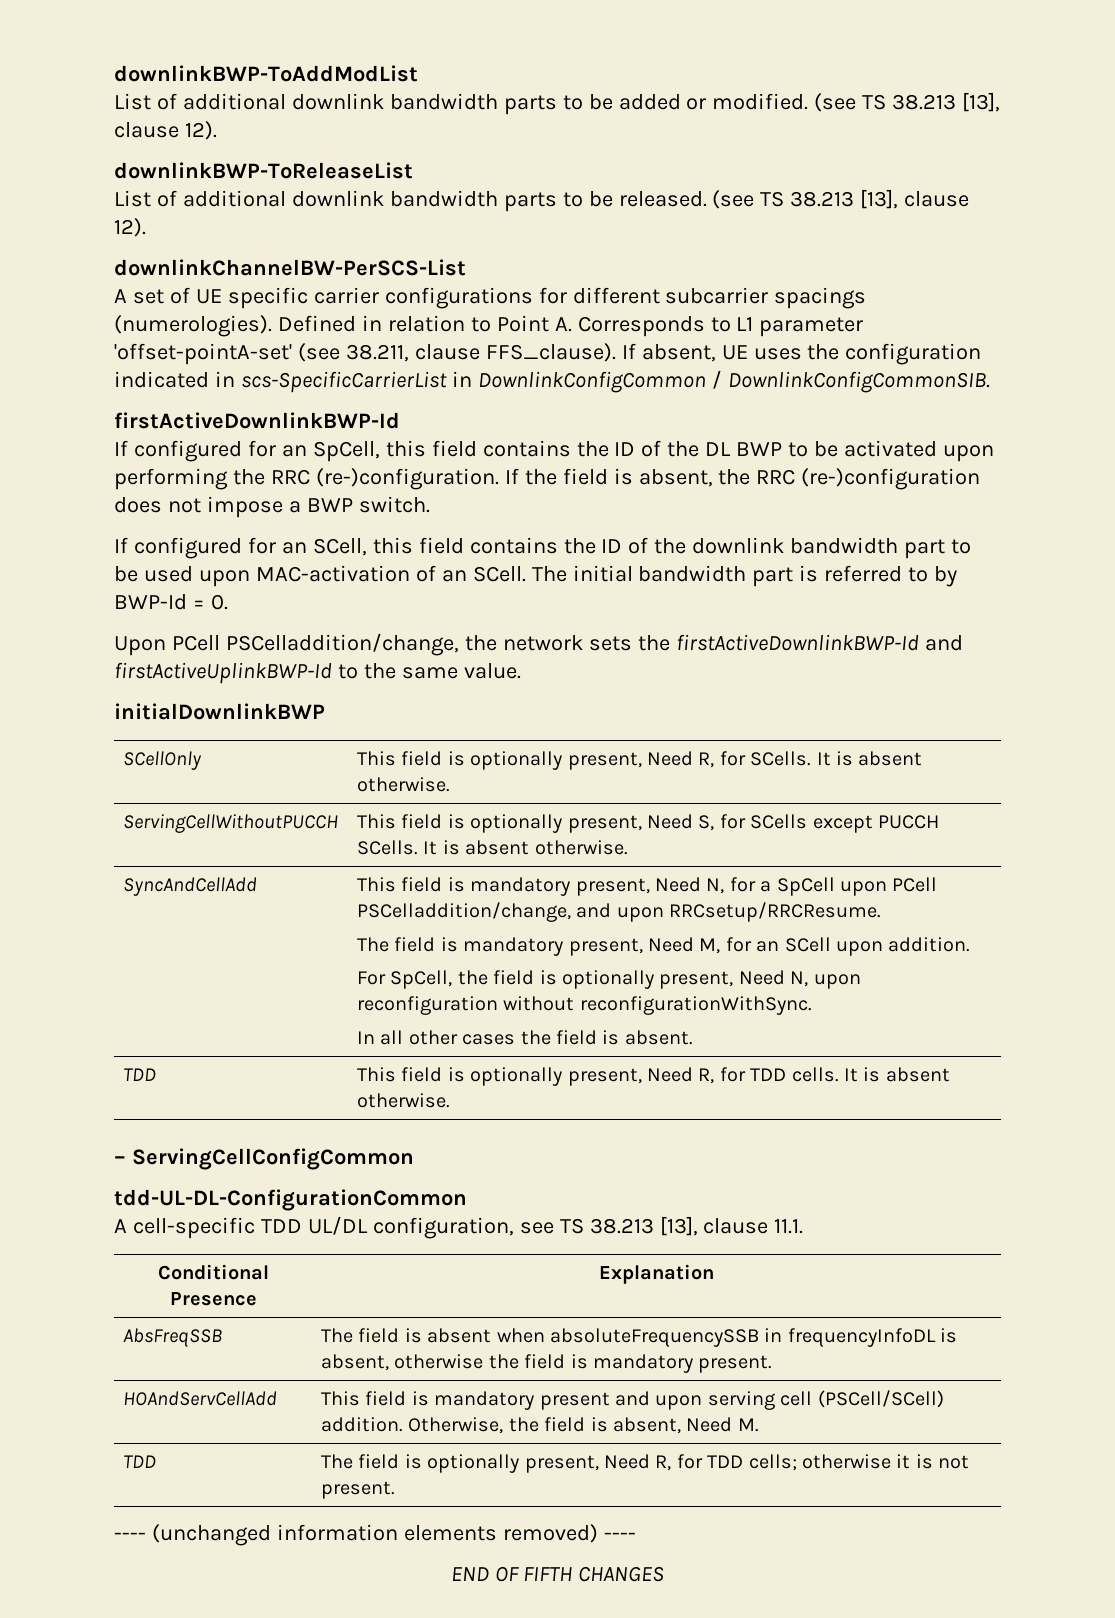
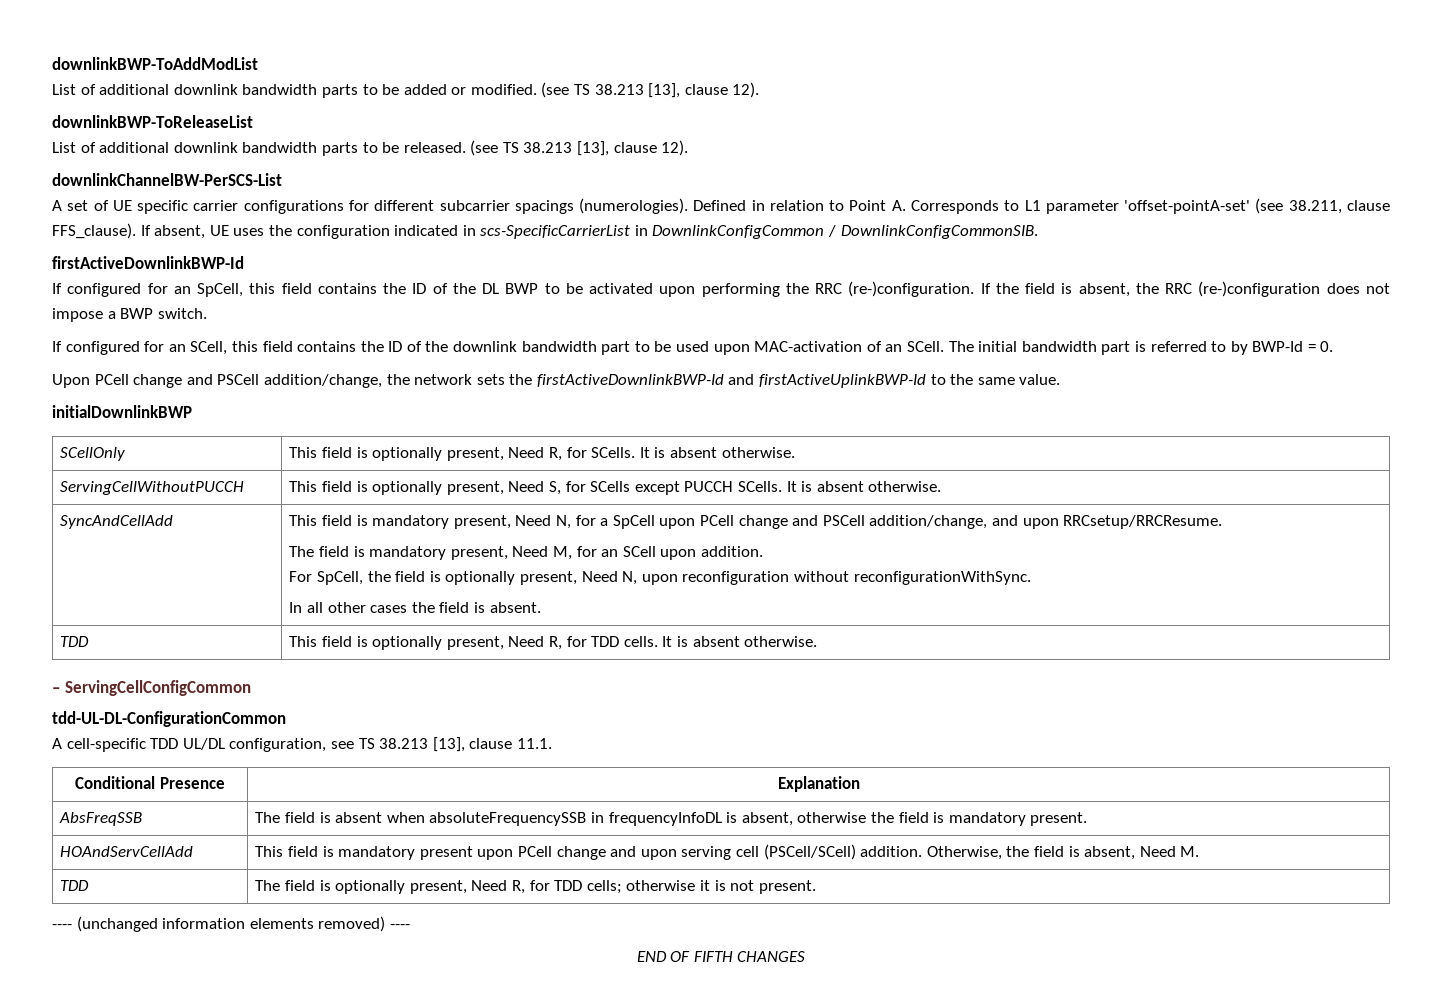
[225,633,459,656] PSCelladdition/change, -> [133,374,382,388] change and PSCell addition/change,
[357,902,572,922] PSCelladdition/change, -> [738,515,988,529] change and PSCell addition/change,
(610, 1401) none -> [477,846,606,860] upon PCell change

